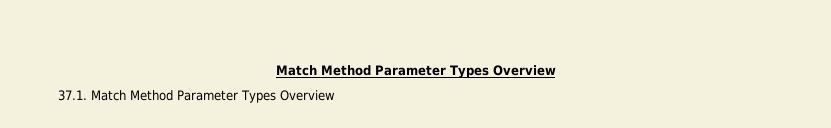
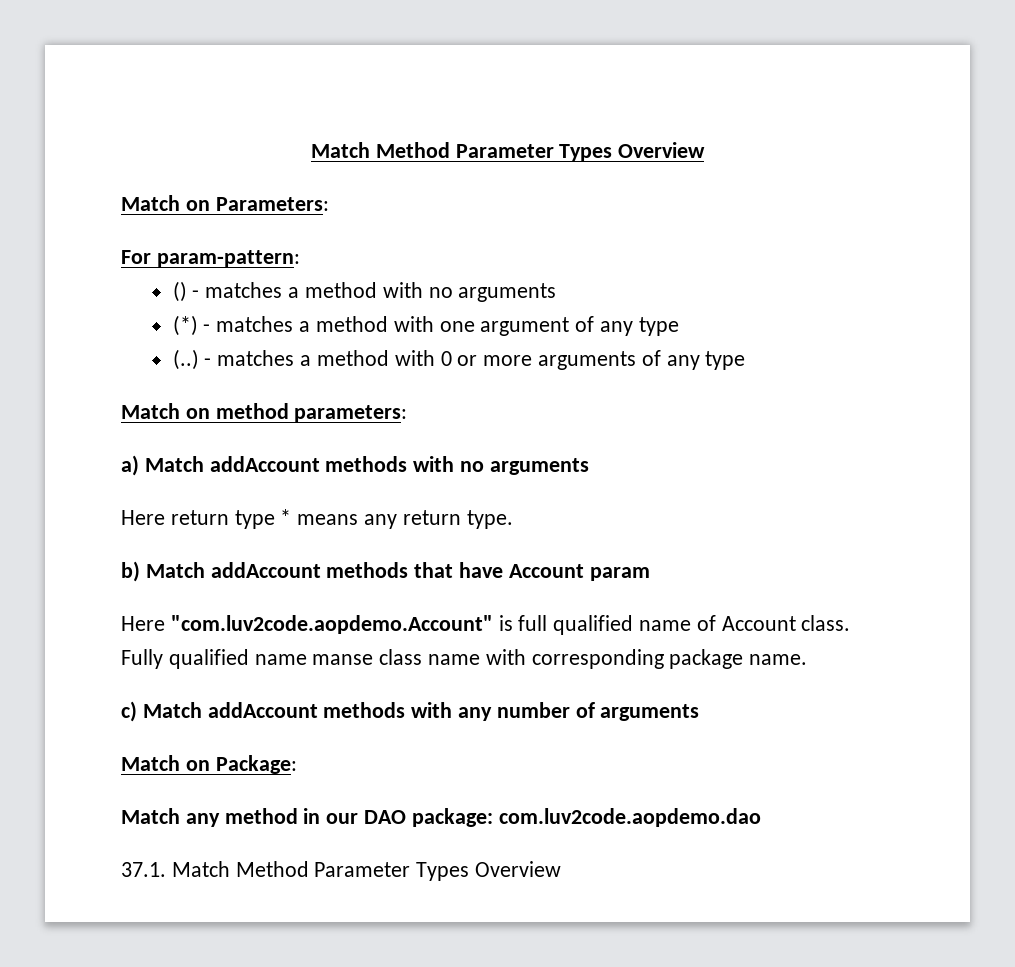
[275,65,556,78] Match Method Parameter Types Overview -> [310,142,706,161] [121,195,329,211] [121,250,300,267] [172,281,557,302] [172,315,679,336] [172,349,746,370] [121,403,408,422] [121,455,589,476] [121,509,513,529] [121,561,650,582] [121,615,851,635] [121,649,808,669] [121,701,700,722] [121,755,297,774] [121,808,761,827] Match Method Parameter Types Overview // Match on Parameters: // For param-pattern: // () - matches a method with no arguments // (*) - matches a method with one argument of any type // (..) - matches a method with 0 or more arguments of any type // Match on method parameters: // a) Match addAccount methods with no arguments // Here return type * means any return type. // b) Match addAccount methods that have Account param // Here "com.luv2code.aopdemo.Account" is full qualified name of Account class. Fully qualified name manse class name with corresponding package name. // c) Match addAccount methods with any number of arguments // Match on Package: // Match any method in our DAO package: com.luv2code.aopdemo.dao

